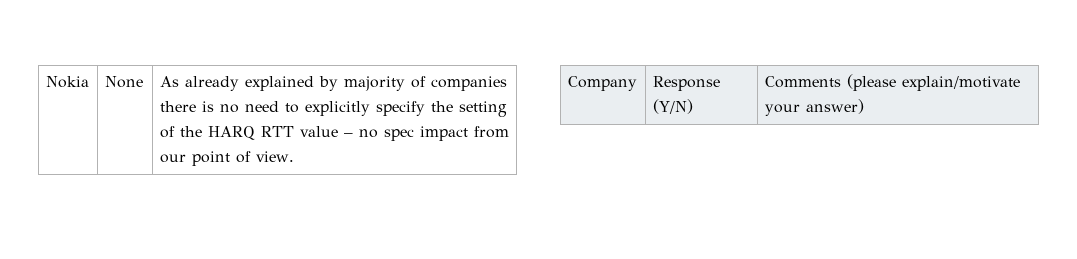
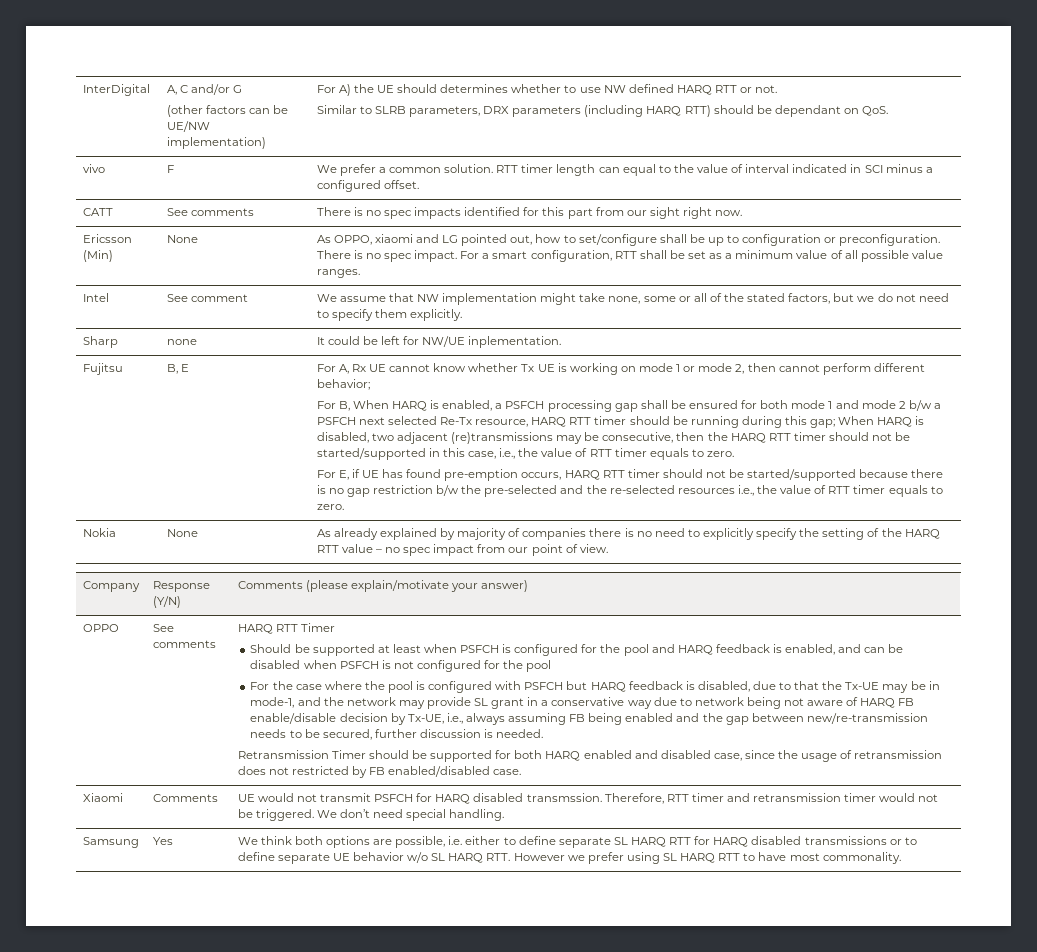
(45, 82) none -> [82,84,150,96] [166,84,243,95] [166,105,289,117] [166,121,210,132] [166,137,266,149] [316,84,778,96] [316,105,889,117] [82,164,105,173] [166,165,174,173] [316,164,933,176] [316,180,419,192] [82,208,113,216] [166,208,254,216] [316,207,743,219] [82,234,132,243] [82,250,113,262] [166,235,198,243] [316,234,941,246] [316,250,943,262] [316,269,360,278] [82,293,109,302] [166,294,248,302] [316,293,949,305] [316,309,463,321] [82,336,118,348] [166,339,197,345] [316,336,562,348] [82,363,123,375] [166,364,189,374] [316,363,925,375] [316,379,370,390] [316,400,941,412] [316,416,925,428] [316,432,911,444] [316,448,735,460] [316,469,944,481] [316,485,943,497] [316,504,344,510] InterDigital | A, C and/or G // (other factors can be UE/NW implementation) | For A) the UE should determines whether to use NW defined HARQ RTT or not. // Similar to SLRB parameters, DRX parameters (including HARQ RTT) should be dependant on QoS. // vivo | F | We prefer a common solution. RTT timer length can equal to the value of interval indicated in SCI minus a configured offset. // CATT | See comments | There is no spec impacts identified for this part from our sight right now. // Ericsson (Min) | None | As OPPO, xiaomi and LG pointed out, how to set/configure shall be up to configuration or preconfiguration. There is no spec impact. For a smart configuration, RTT shall be set as a minimum value of all possible value ranges. // Intel | See comment | We assume that NW implementation might take none, some or all of the stated factors, but we do not need to specify them explicitly. // Sharp | none | It could be left for NW/UE inplementation. // Fujitsu | B, E | For A, Rx UE cannot know whether Tx UE is working on mode 1 or mode 2, then cannot perform different behavior; // For B, When HARQ is enabled, a PSFCH processing gap shall be ensured for both mode 1 and mode 2 b/w a PSFCH next selected Re-Tx resource, HARQ RTT timer should be running during this gap; When HARQ is disabled, two adjacent (re)transmissions may be consecutive, then the HARQ RTT timer should not be started/supported in this case, i.e., the value of RTT timer equals to zero. // For E, if UE has found pre-emption occurs, HARQ RTT timer should not be started/supported because there is no gap restriction b/w the pre-selected and the re-selected resources i.e., the value of RTT timer equals to zero. //
(864, 106) none -> [82,624,119,632] [152,624,174,632] [152,640,216,648] [237,623,335,634] [250,644,904,656] [250,660,552,672] [250,681,940,693] [250,697,915,709] [250,713,928,725] [250,729,544,740] [237,750,943,762] [237,766,522,778] [82,793,123,802] [152,794,218,802] [237,793,939,804] [237,809,505,821] [82,837,139,848] [152,837,173,845] [237,836,917,848] [237,852,901,864] // OPPO | See comments | HARQ RTT Timer // Should be supported at least when PSFCH is configured for the pool and HARQ feedback is enabled, and can be disabled when PSFCH is not configured for the pool // For the case where the pool is configured with PSFCH but HARQ feedback is disabled, due to that the Tx-UE may be in mode-1, and the network may provide SL grant in a conservative way due to network being not aware of HARQ FB enable/disable decision by Tx-UE, i.e., always assuming FB being enabled and the gap between new/re-transmission needs to be secured, further discussion is needed. // Retransmission Timer should be supported for both HARQ enabled and disabled case, since the usage of retransmission does not restricted by FB enabled/disabled case. // Xiaomi | Comments | UE would not transmit PSFCH for HARQ disabled transmssion. Therefore, RTT timer and retransmission timer would not be triggered. We don’t need special handling. // Samsung | Yes | We think both options are possible, i.e. either to define separate SL HARQ RTT for HARQ disabled transmissions or to define separate UE behavior w/o SL HARQ RTT. However we prefer using SL HARQ RTT to have most commonality.

